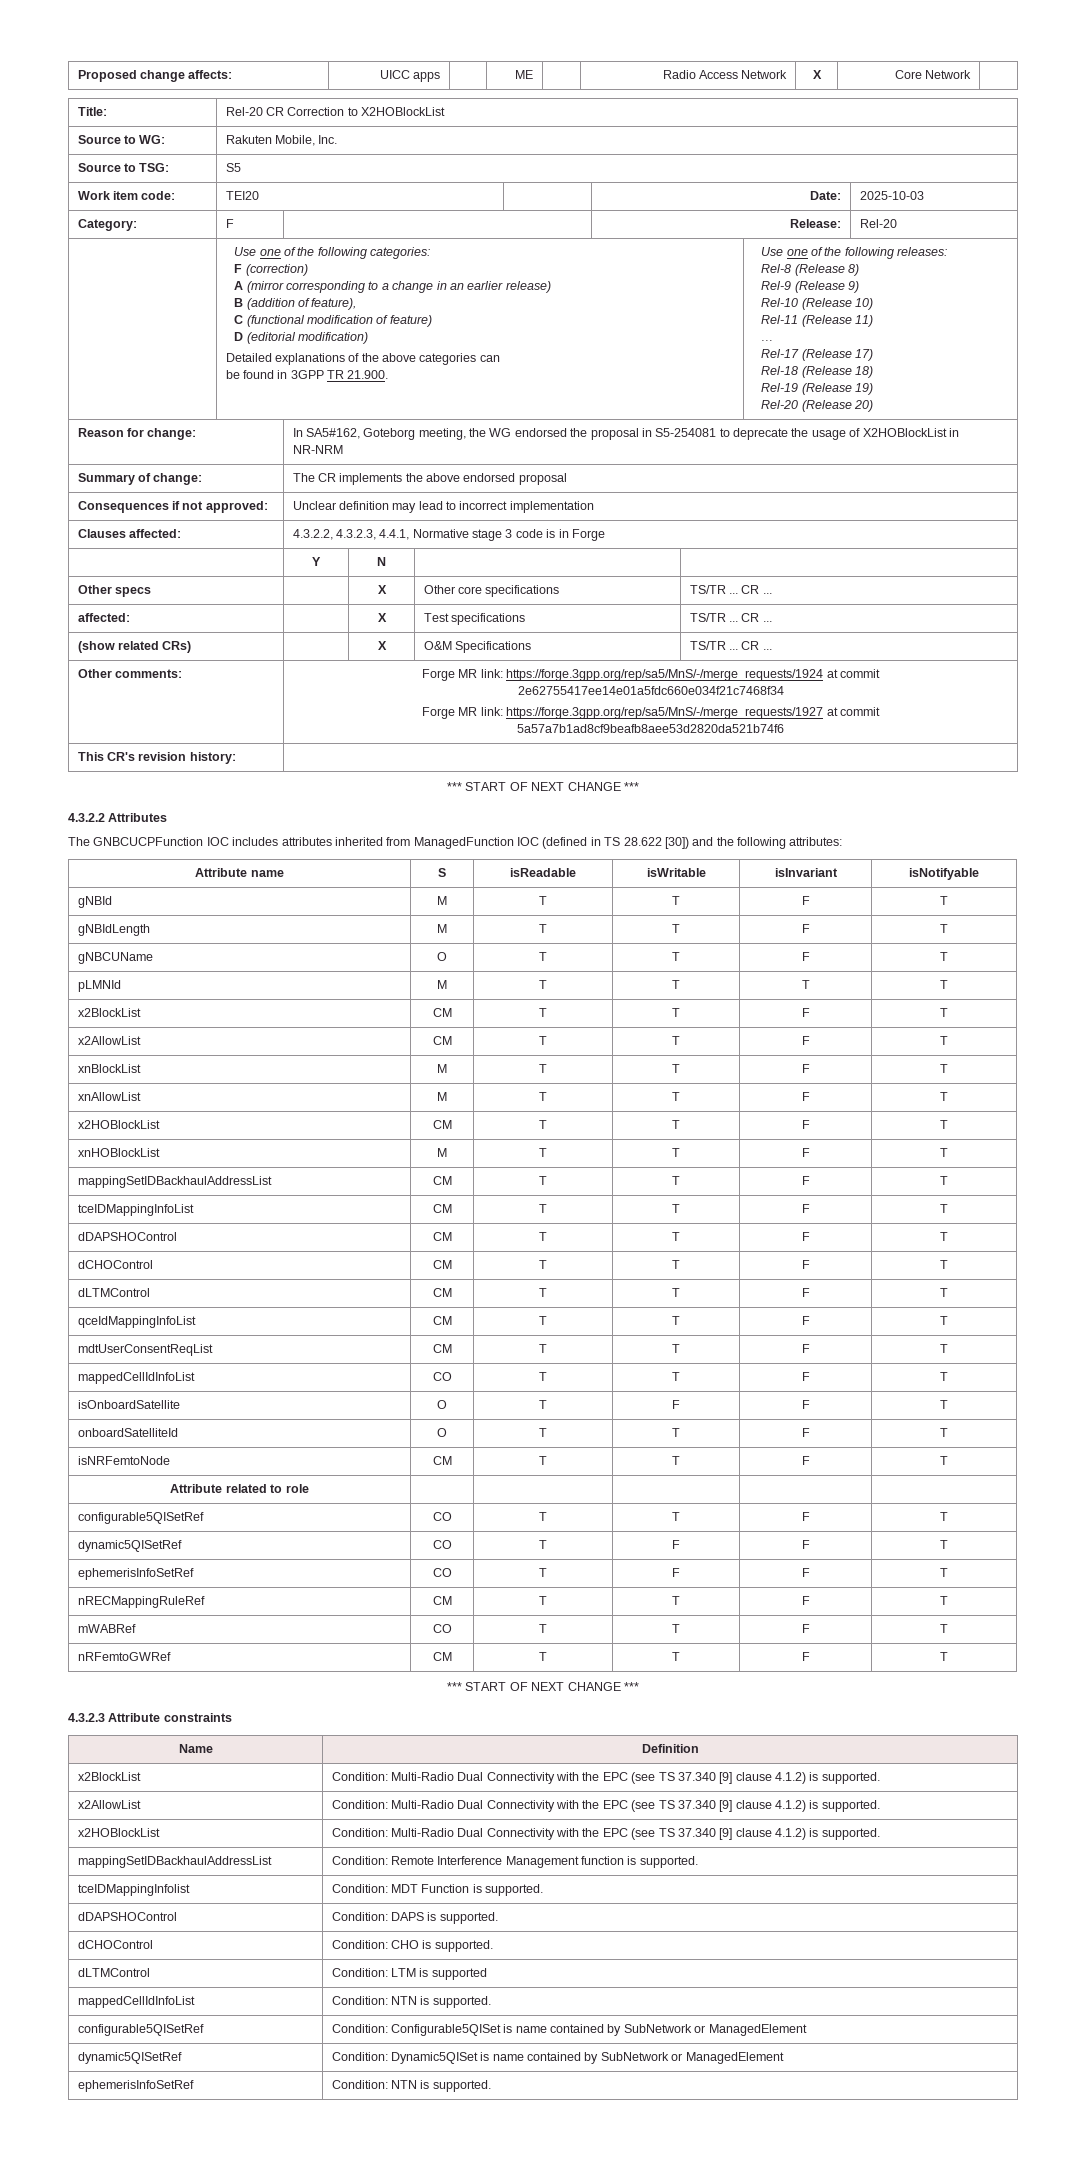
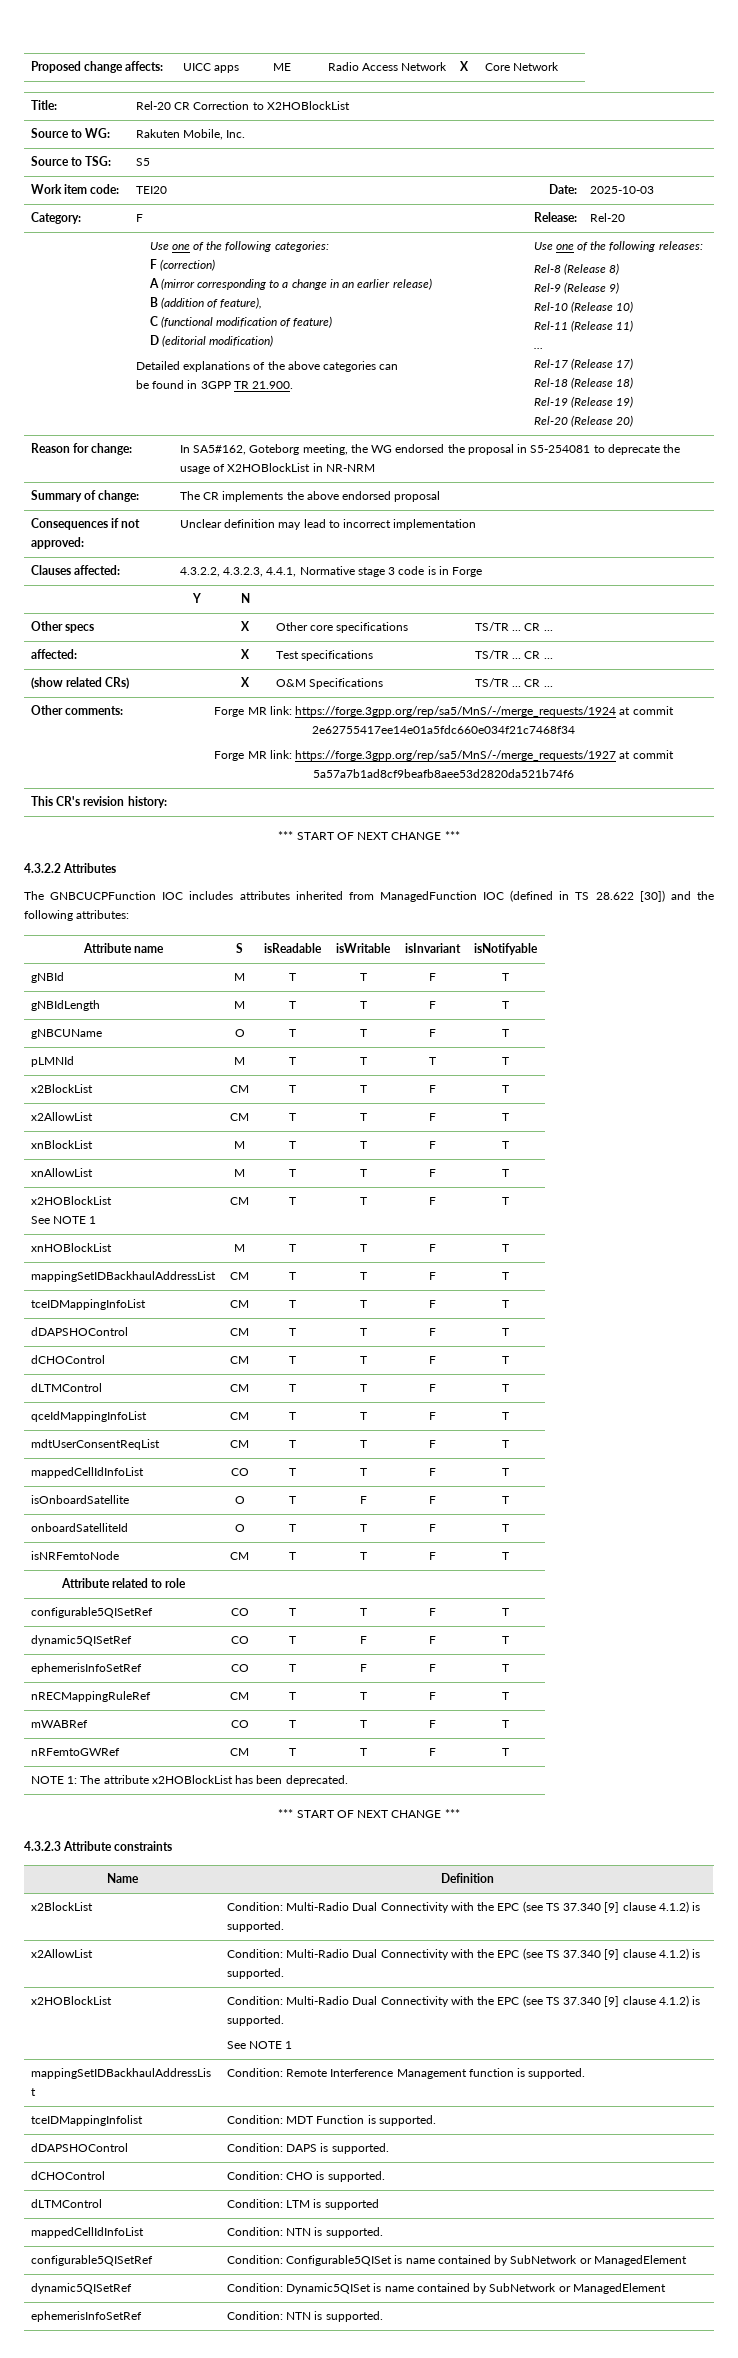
(160, 1124) none -> [30,1216,97,1224] // See NOTE 1
(948, 1656) none -> [30,1775,348,1786] // NOTE 1: The attribute x2HOBlockList has been deprecated.
(880, 1834) none -> [226,2041,293,2049] // See NOTE 1

